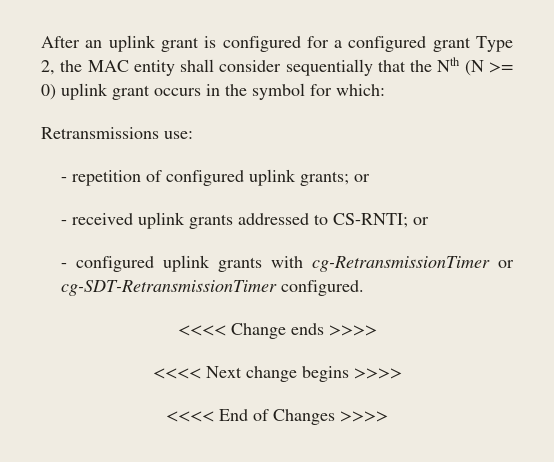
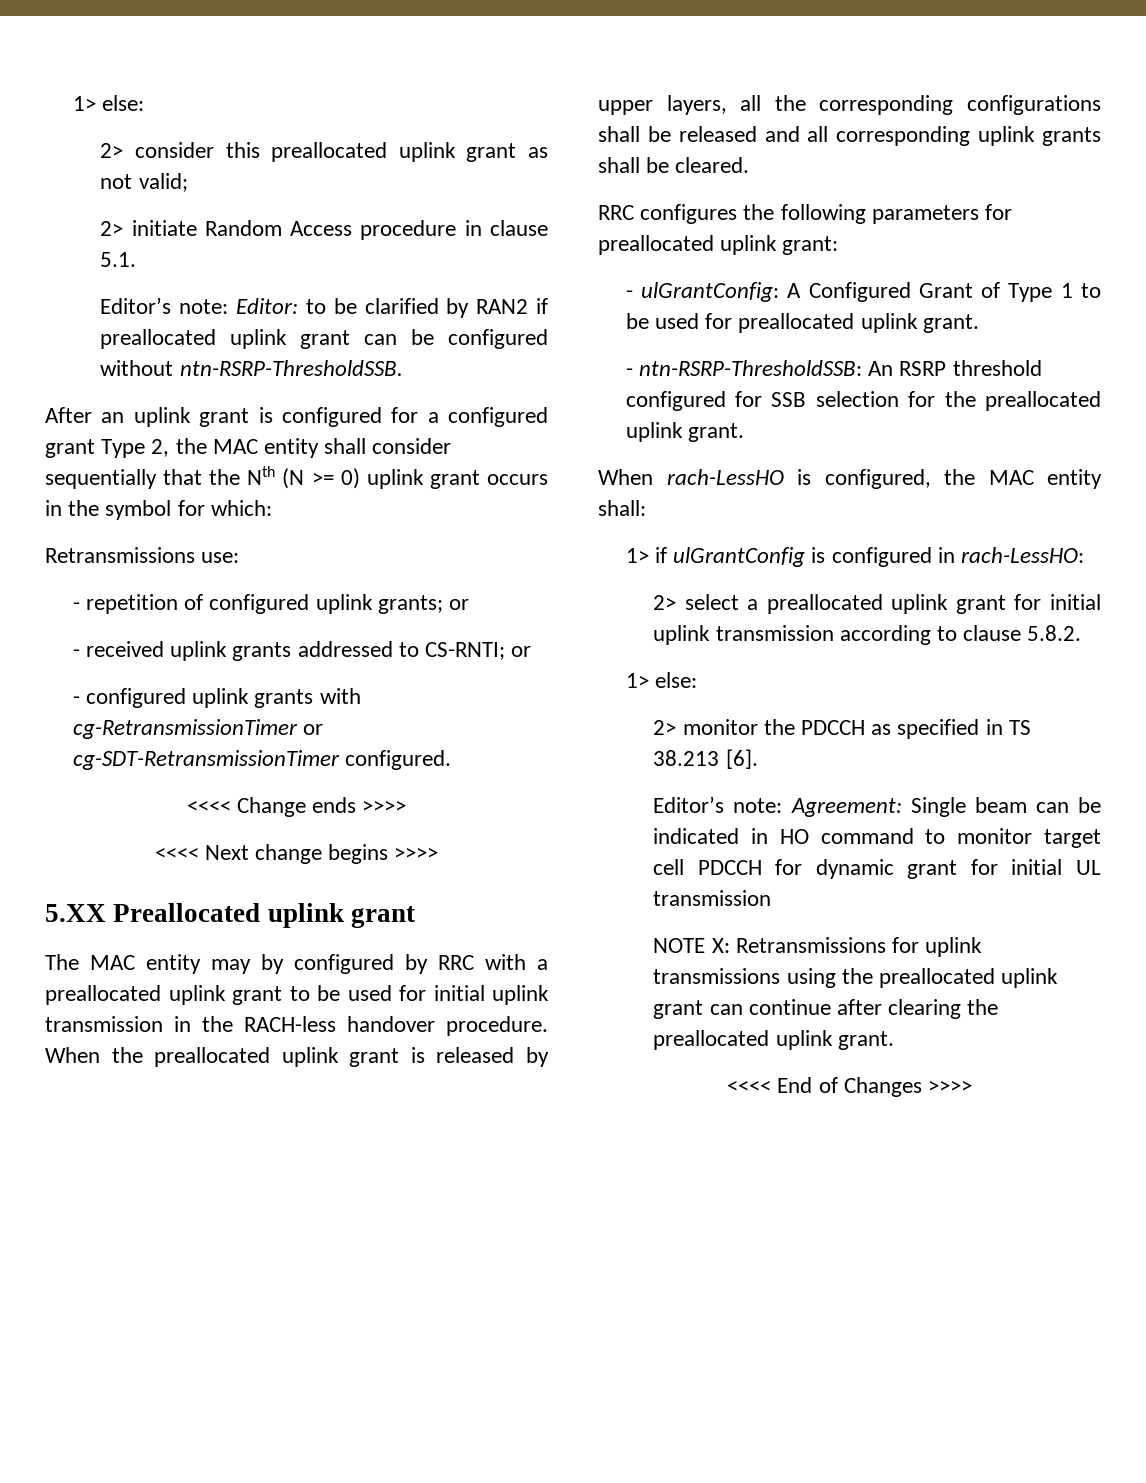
(41, 42) none -> [72,95,144,111] [100,142,548,162] [100,173,188,192] [100,220,548,240] [100,252,137,267] [100,297,548,318] [100,329,548,349] [100,360,403,376] 1> else: // 2> consider this preallocated uplink grant as not valid; // 2> initiate Random Access procedure in clause 5.1. // Editor’s note: Editor: to be clarified by RAN2 if preallocated uplink grant can be configured without ntn-RSRP-ThresholdSSB. //
(402, 373) none -> [45,903,415,928] [45,954,548,974] [45,985,549,1005] [45,1016,548,1036] [45,1047,549,1067] [598,95,1101,115] [598,126,1101,146] [598,157,750,173] [598,204,1013,224] [598,235,839,255] [625,282,1101,302] [625,313,979,333] [625,360,1042,376] [625,391,1101,411] [625,422,744,442] [598,469,1102,489] [598,500,646,516] [625,547,1084,567] [653,594,1101,614] [653,625,1082,645] [625,672,697,688] [653,719,1031,739] [653,749,758,769] [653,796,1101,817] [653,828,1101,848] [653,859,1101,879] [653,890,772,906] [653,937,983,957] [653,968,1059,988] [653,999,999,1019] [653,1030,894,1050] // 5.XX Preallocated uplink grant // The MAC entity may by configured by RRC with a preallocated uplink grant to be used for initial uplink transmission in the RACH-less handover procedure. When the preallocated uplink grant is released by upper layers, all the corresponding configurations shall be released and all corresponding uplink grants shall be cleared. // RRC configures the following parameters for preallocated uplink grant: // - ulGrantConfig: A Configured Grant of Type 1 to be used for preallocated uplink grant. // - ntn-RSRP-ThresholdSSB: An RSRP threshold configured for SSB selection for the preallocated uplink grant. // When rach-LessHO is configured, the MAC entity shall: // 1> if ulGrantConfig is configured in rach-LessHO: // 2> select a preallocated uplink grant for initial uplink transmission according to clause 5.8.2. // 1> else: // 2> monitor the PDCCH as specified in TS 38.213 [6]. // Editor’s note: Agreement: Single beam can be indicated in HO command to monitor target cell PDCCH for dynamic grant for initial UL transmission // NOTE X: Retransmissions for uplink transmissions using the preallocated uplink grant can continue after clearing the preallocated uplink grant.

